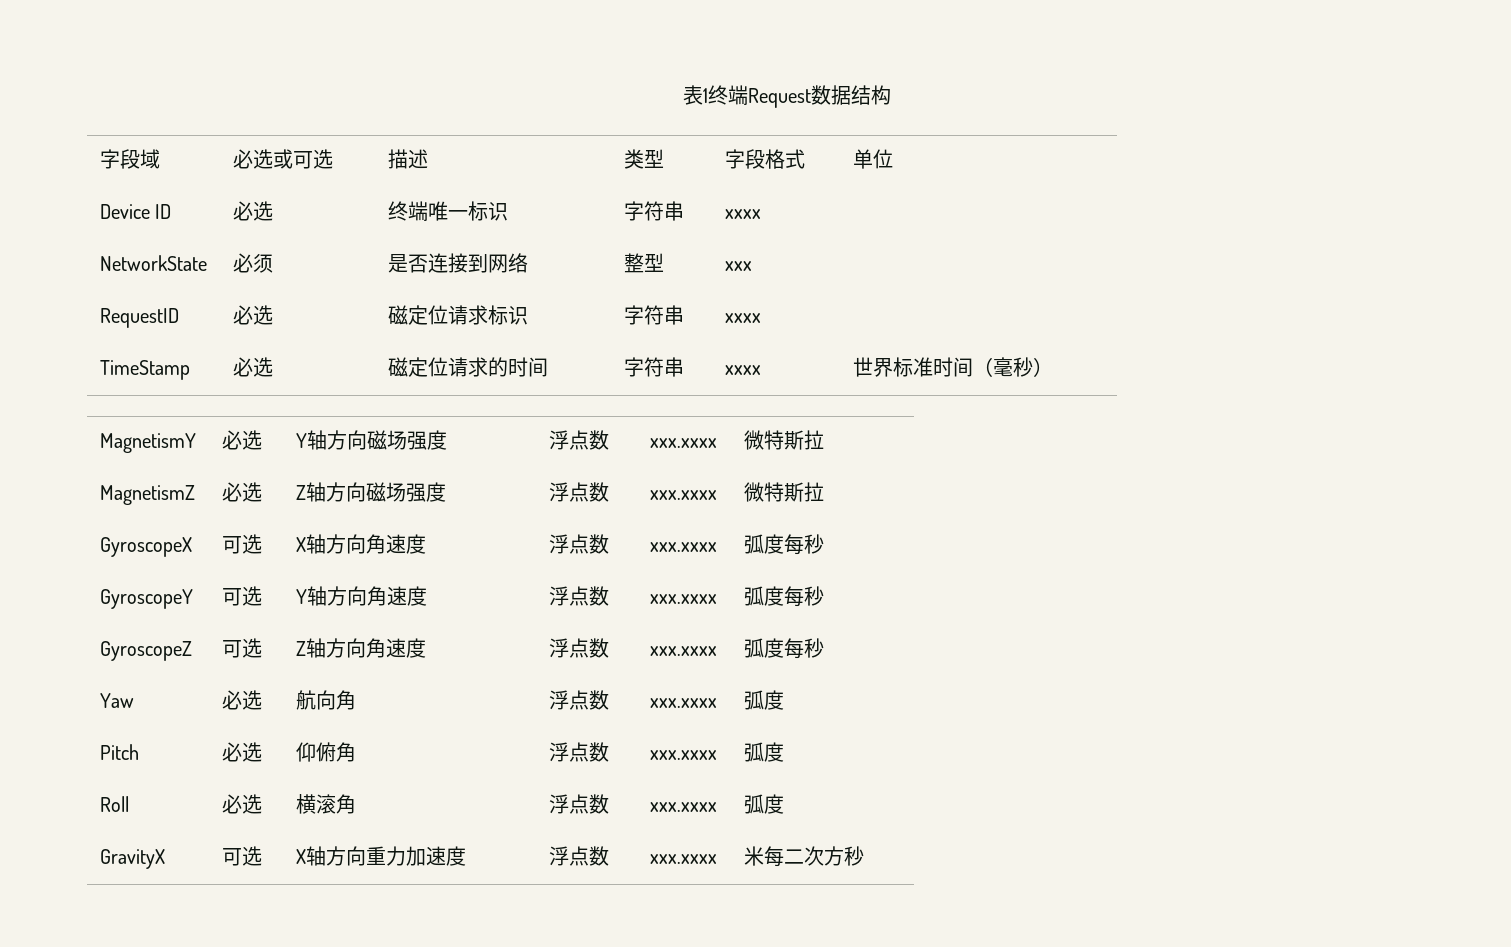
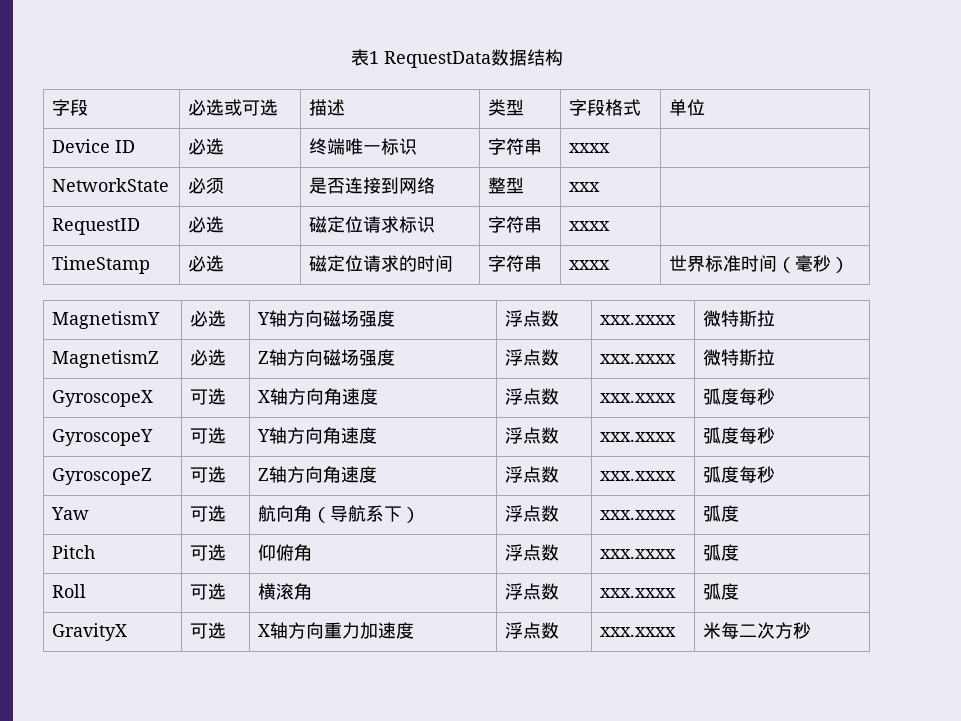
[707,85,811,108] 终端Request -> [383,51,491,68] RequestData
[139,149,160,169] 域 -> (89, 107) none
[221,690,242,710] 必 -> [190,506,209,522] 可
(356, 700) none -> [312,505,421,523] （导航系下）
[221,742,242,762] 必 -> [190,545,209,561] 可
[221,794,242,814] 必 -> [190,584,209,600] 可

